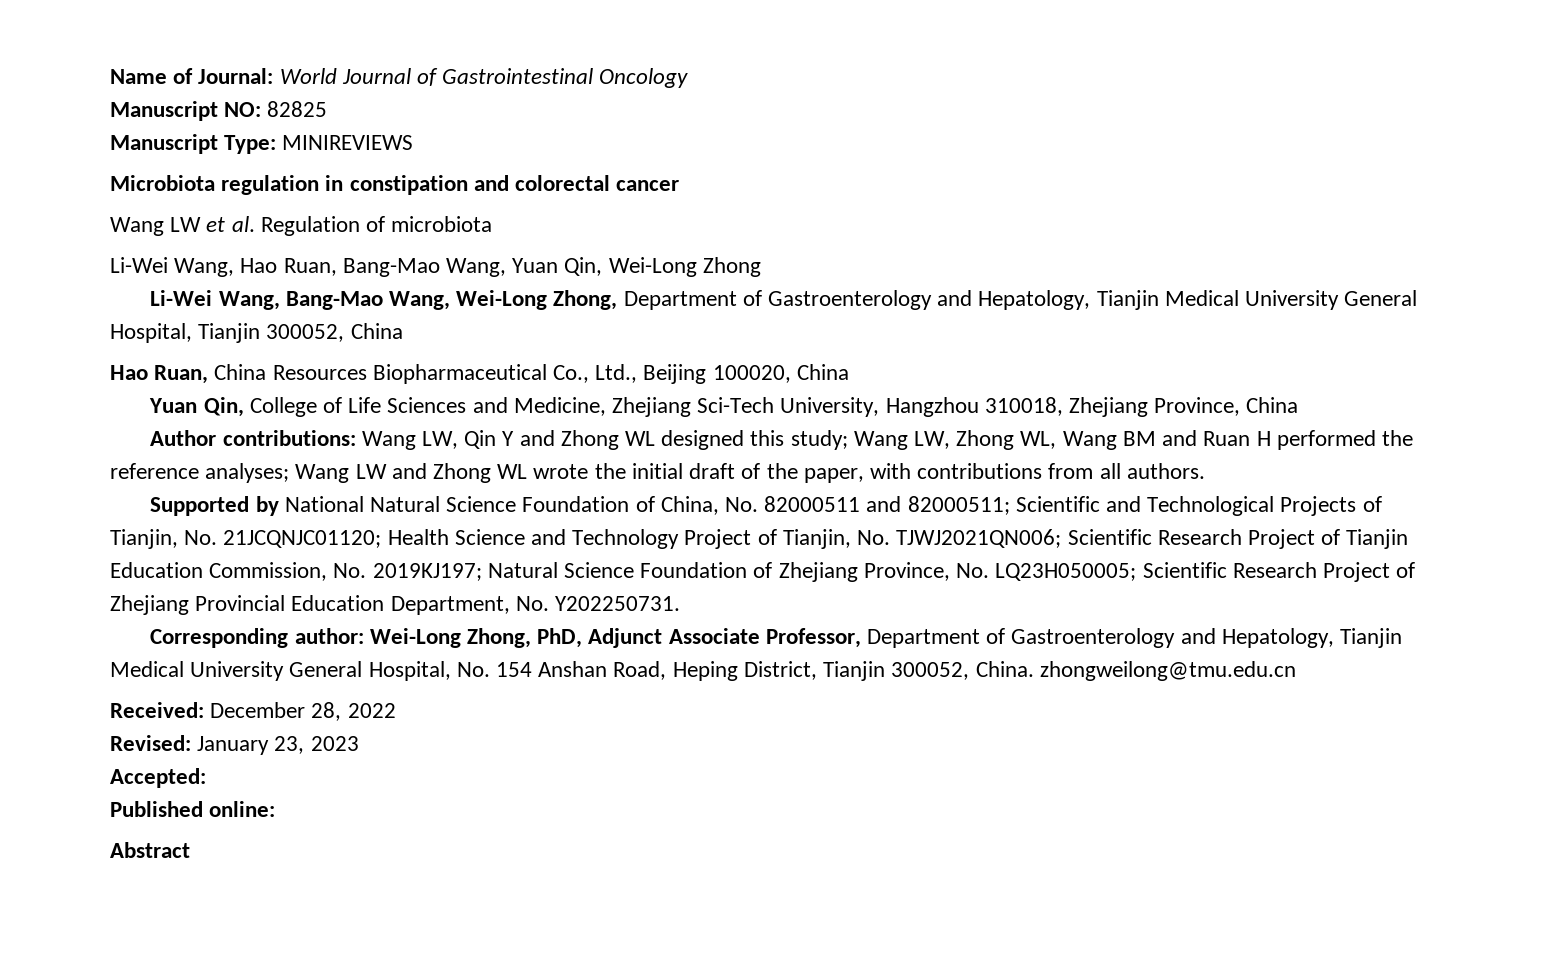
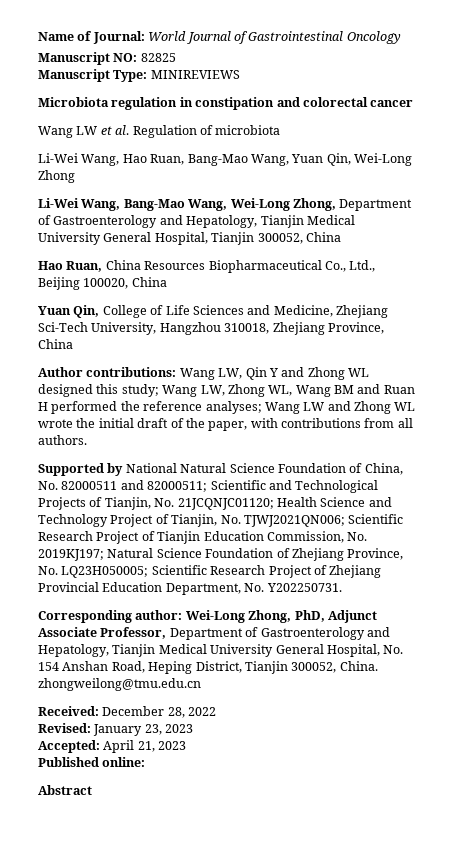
(206, 778) none -> [103,740,187,753] April 21, 2023

